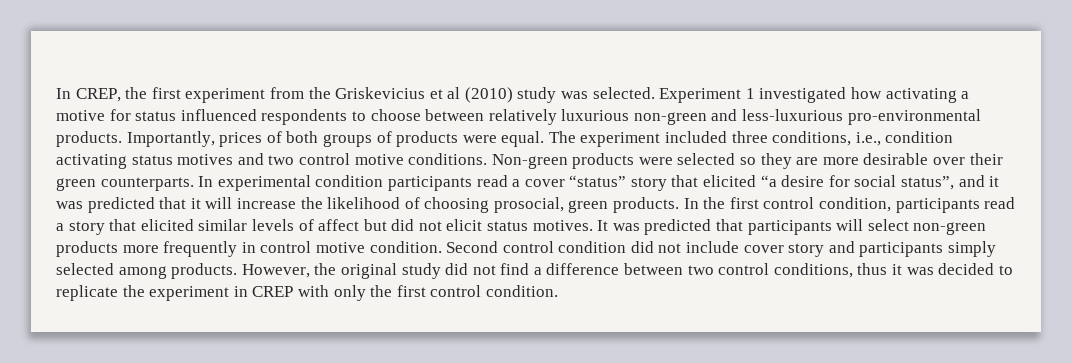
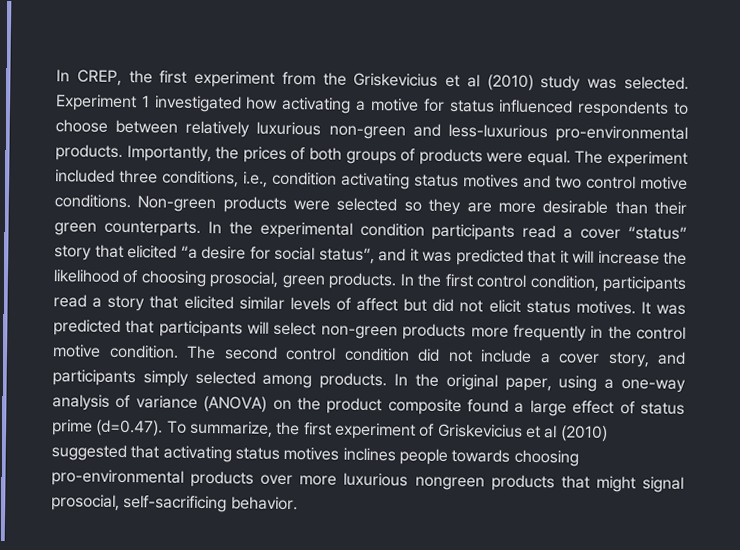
(215, 139) none -> [215,146,240,160] the
[933,157,966,165] over -> [614,200,648,215] than
(214, 181) none -> [228,221,253,235] the
(256, 247) none -> [607,325,632,340] the
[446,241,499,253] Second -> [186,345,278,360] The second
[743,243,825,257] cover story -> [539,351,650,368] a cover story,
[241,264,310,278] However, -> [394,373,409,386] In
[401,263,1013,279] [56,285,558,301] study did not find a difference between two control conditions, thus it was decided to replicate the experiment in CREP with only the first control condition. -> [504,375,686,393] [52,394,685,417] [52,419,608,442] [51,444,579,467] [51,469,684,493] [51,494,298,513] paper, using a one-way analysis of variance (ANOVA) on the product composite found a large effect of status prime (d=0.47). To summarize, the first experiment of Griskevicius et al (2010) suggested that activating status motives inclines people towards choosing pro-environmental products over more luxurious nongreen products that might signal prosocial, self-sacrificing behavior.

